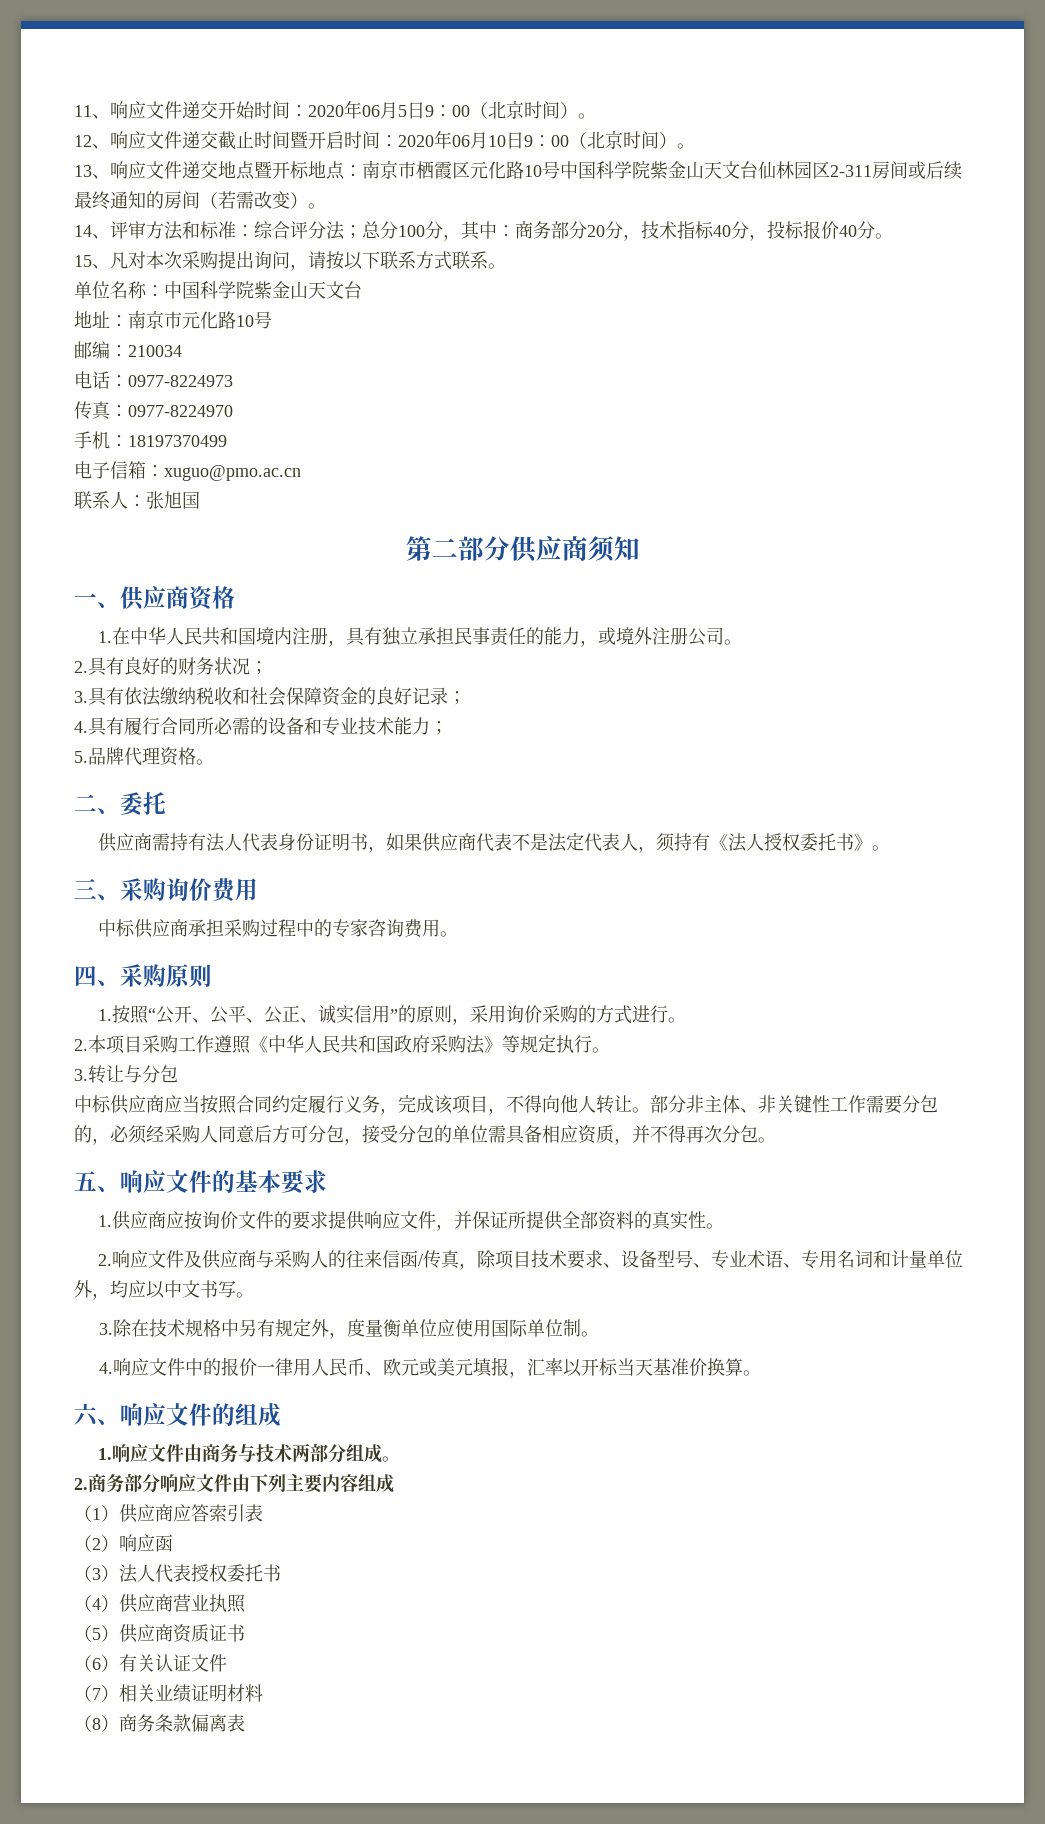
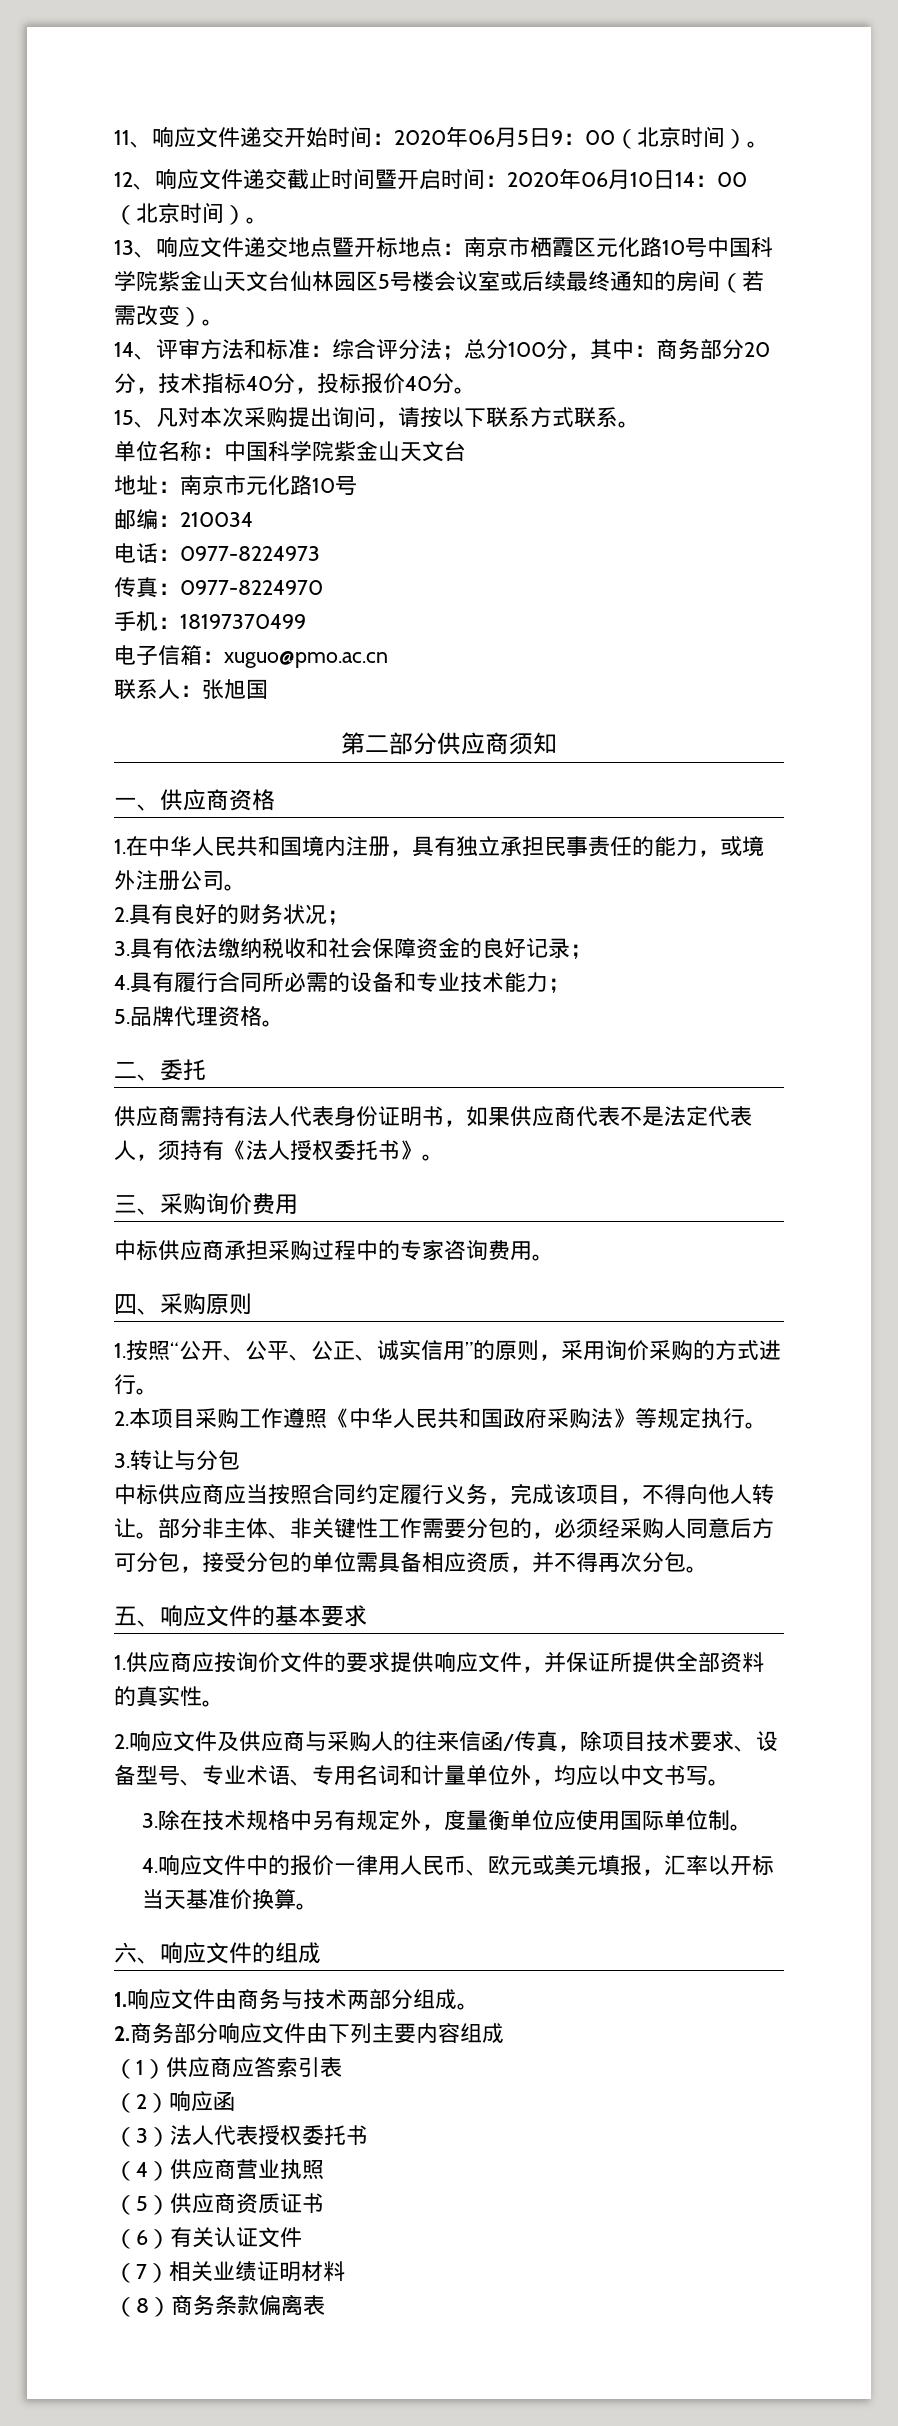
[524,135,533,147] 9 -> [675,172,695,187] 14
[830,161,908,179] 2-311房间 -> [378,271,500,292] 5号楼会议室

